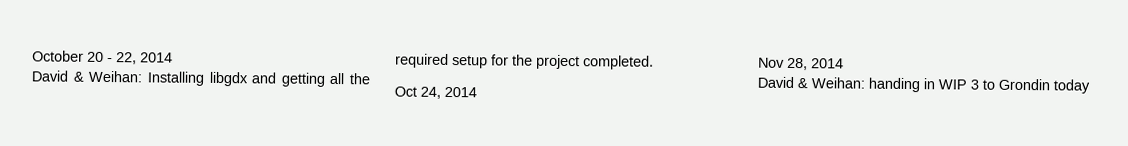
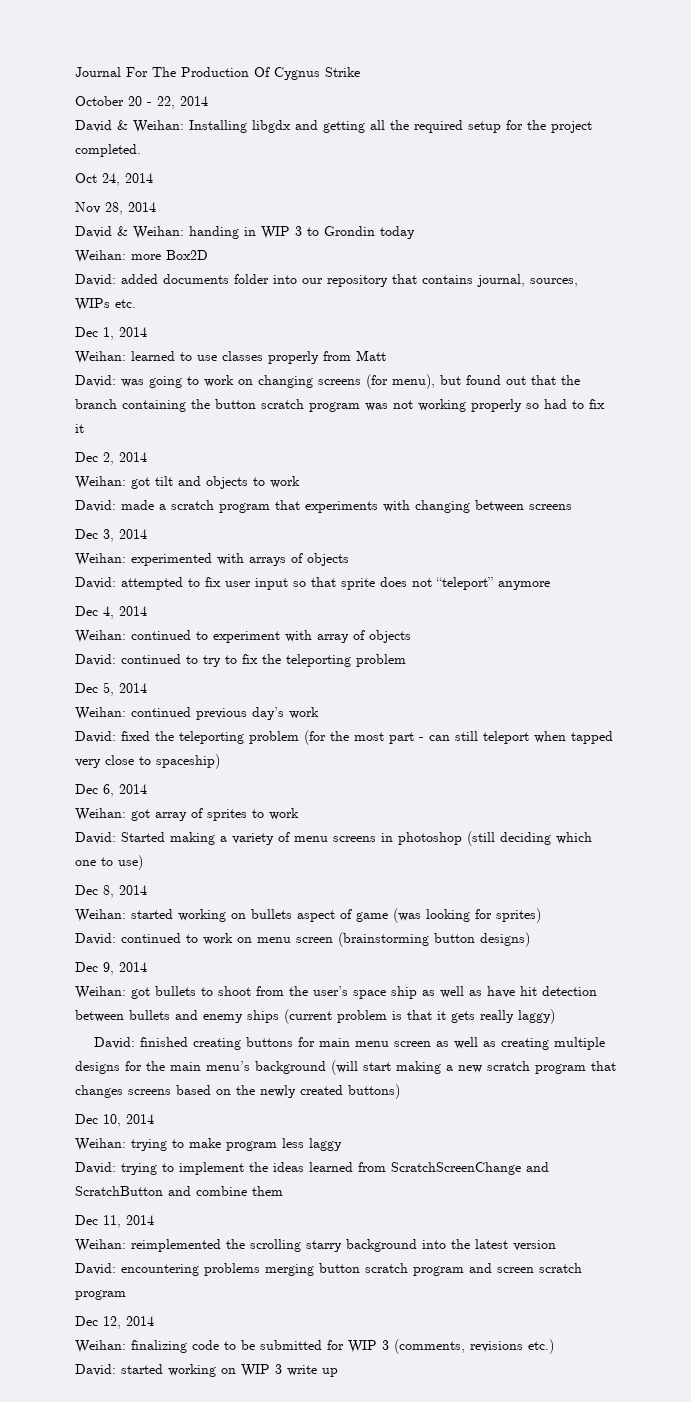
(32, 56) none -> [75,67,360,80] Journal For The Production Of Cygnus Strike //
(1090, 86) none -> [75,250,208,263] [75,274,578,287] [75,298,136,311] [75,327,147,340] [75,350,386,364] [75,374,580,389] [75,399,605,412] [75,424,84,433] [75,452,147,465] [75,476,300,489] [75,500,572,513] [75,529,147,542] [75,553,349,566] [75,577,550,590] [75,606,147,619] [75,630,411,643] [75,654,406,667] [75,682,147,696] [75,707,319,720] [75,730,613,745] [75,754,220,769] [75,784,147,797] [75,808,299,821] [75,831,592,846] [75,855,143,870] [75,885,147,898] [75,908,541,923] [75,932,530,947] [75,962,147,975] [75,986,597,999] [75,1009,555,1024] [93,1037,605,1050] [75,1060,616,1075] [75,1084,400,1099] [75,1114,154,1127] [75,1138,342,1151] [75,1162,549,1175] [75,1186,283,1196] [75,1215,154,1228] [75,1239,556,1252] [75,1263,582,1276] [75,1290,126,1300] [75,1316,154,1329] [75,1339,554,1354] [75,1364,338,1377] // Weihan: more Box2D // David: added documents folder into our repository that contains journal, sources, WIPs etc. // Dec 1, 2014 // Weihan: learned to use classes properly from Matt // David: was going to work on changing screens (for menu), but found out that the branch containing the button scratch program was not working properly so had to fix it // Dec 2, 2014 // Weihan: got tilt and objects to work // David: made a scratch program that experiments with changing between screens // Dec 3, 2014 // Weihan: experimented with arrays of objects // David: attempted to fix user input so that sprite does not “teleport” anymore // Dec 4, 2014 // Weihan: continued to experiment with array of objects // David: continued to try to fix the teleporting problem // Dec 5, 2014 // Weihan: continued previous day’s work // David: fixed the teleporting problem (for the most part - can still teleport when tapped very close to spaceship) // Dec 6, 2014 // Weihan: got array of sprites to work // David: Started making a variety of menu screens in photoshop (still deciding which one to use) // Dec 8, 2014 // Weihan: started working on bullets aspect of game (was looking for sprites) // David: continued to work on menu screen (brainstorming button designs) // Dec 9, 2014 // Weihan: got bullets to shoot from the user’s space ship as well as have hit detection between bullets and enemy ships (current problem is that it gets really laggy) // David: finished creating buttons for main menu screen as well as creating multiple designs for the main menu’s background (will start making a new scratch program that changes screens based on the newly created buttons) // Dec 10, 2014 // Weihan: trying to make program less laggy // David: trying to implement the ideas learned from ScratchScreenChange and ScratchButton and combine them // Dec 11, 2014 // Weihan: reimplemented the scrolling starry background into the latest version // David: encountering problems merging button scratch program and screen scratch program // Dec 12, 2014 // Weihan: finalizing code to be submitted for WIP 3 (comments, revisions etc.) // David: started working on WIP 3 write up

